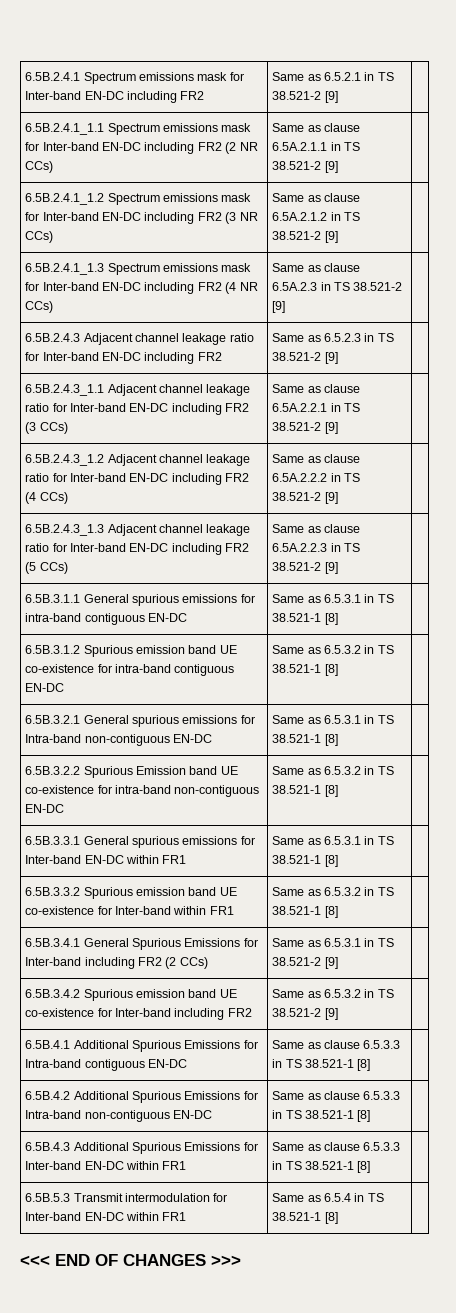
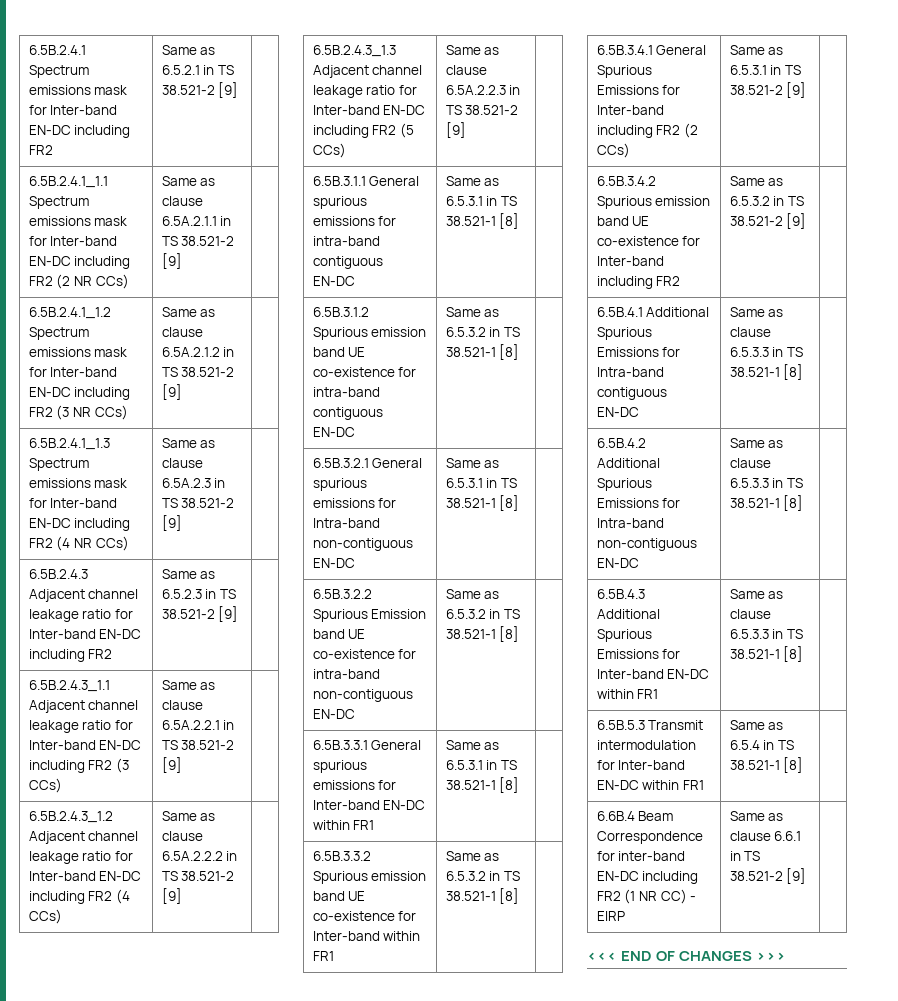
(338, 1218) none -> [596,811,674,821] [596,831,703,844] [596,851,686,861] [596,871,699,884] [596,889,697,904] [596,911,625,921] [729,811,784,821] [729,831,802,841] [729,851,761,861] [729,868,807,884] // 6.6B.4 Beam Correspondence for inter-band EN-DC including FR2 (1 NR CC) - EIRP | Same as clause 6.6.1 in TS 38.521-2 [9] |

